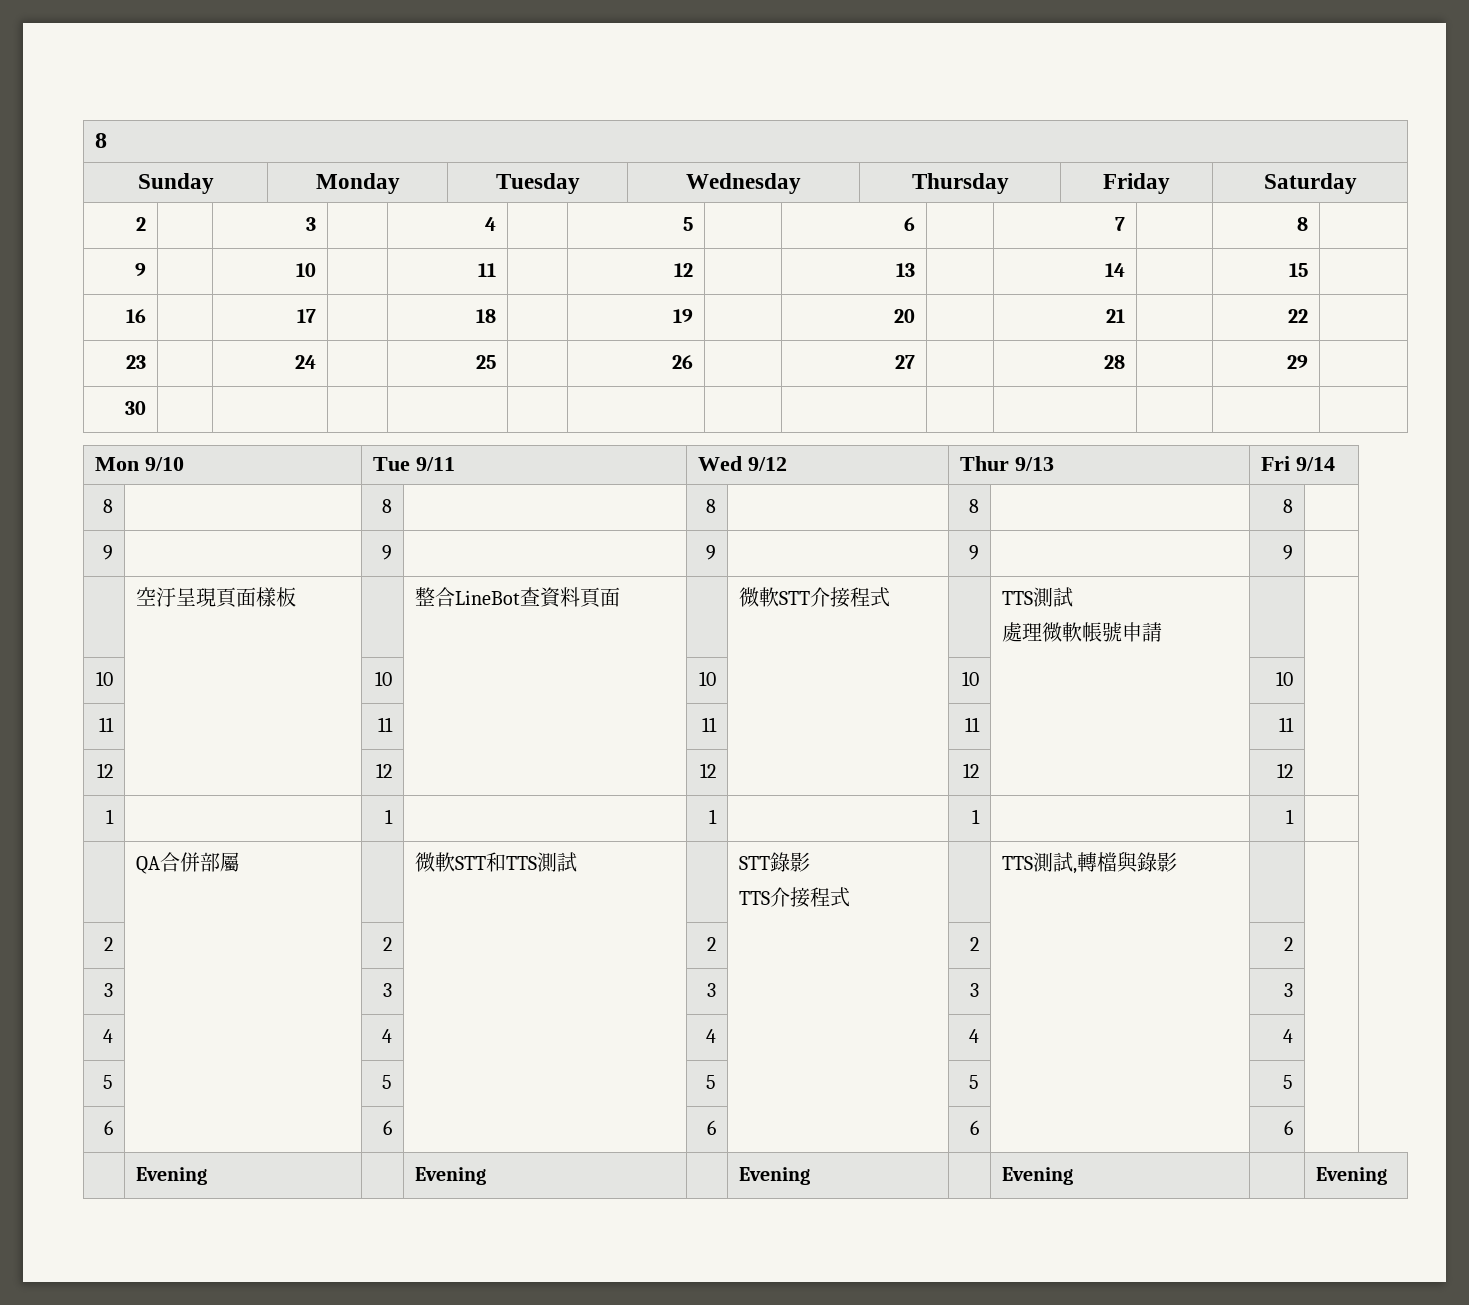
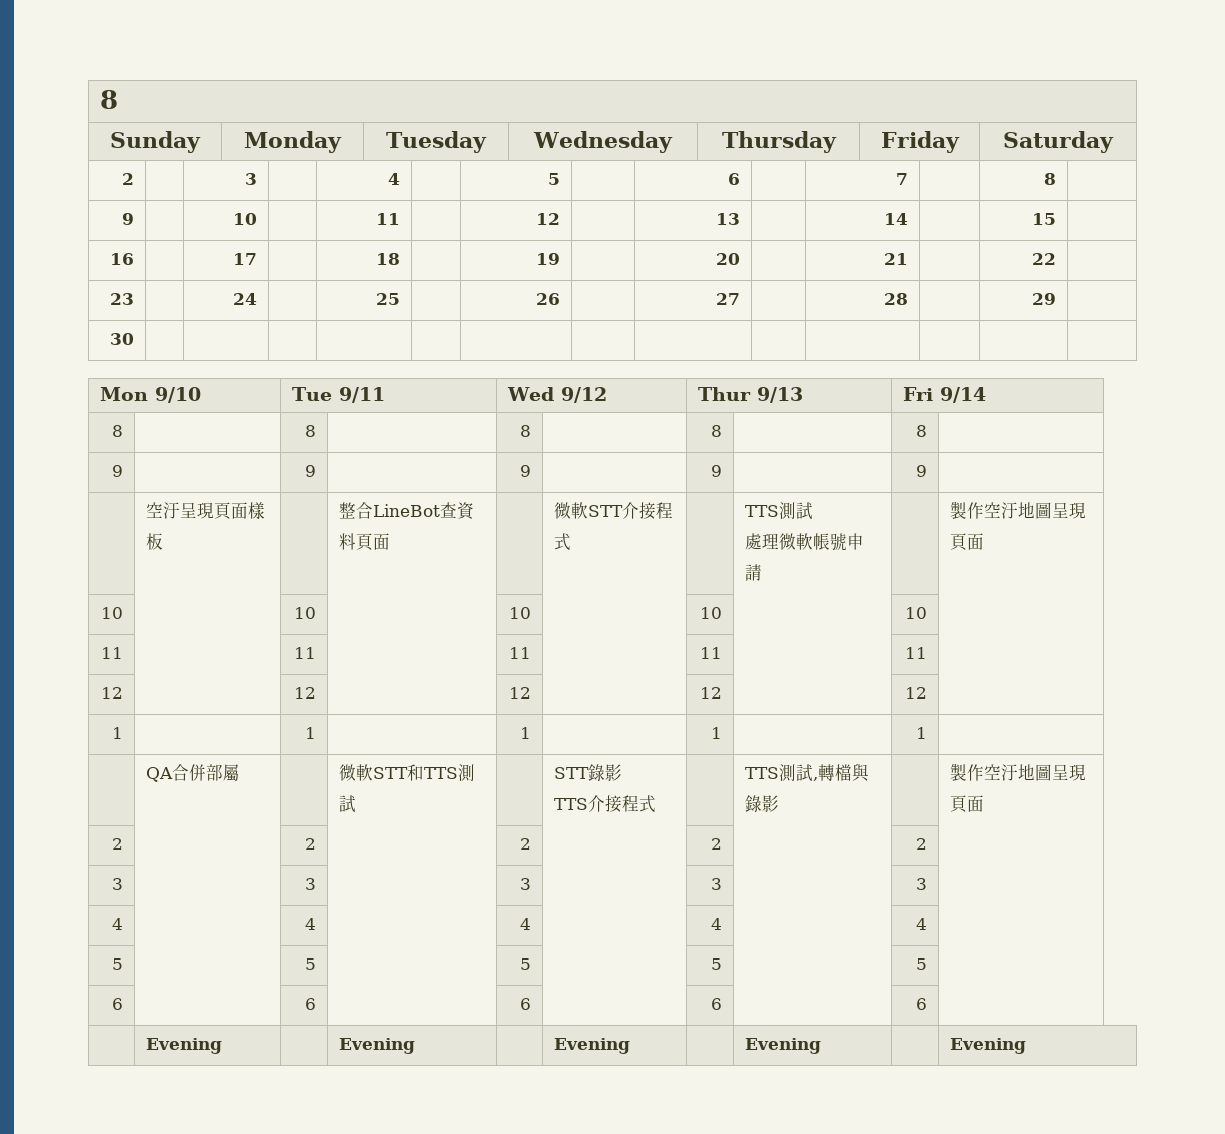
(1162, 632) none -> [949,501,1086,519] [949,533,984,551] 製作空汙地圖呈現頁面
(1177, 862) none -> [949,763,1086,781] [949,795,984,813] 製作空汙地圖呈現頁面

